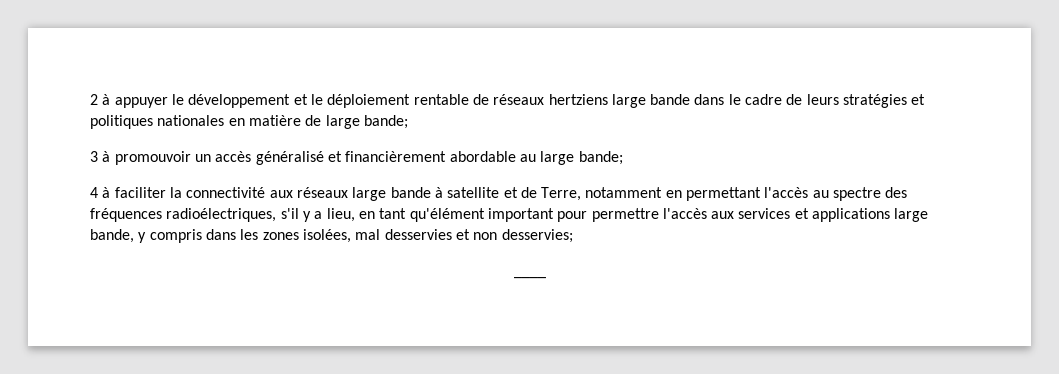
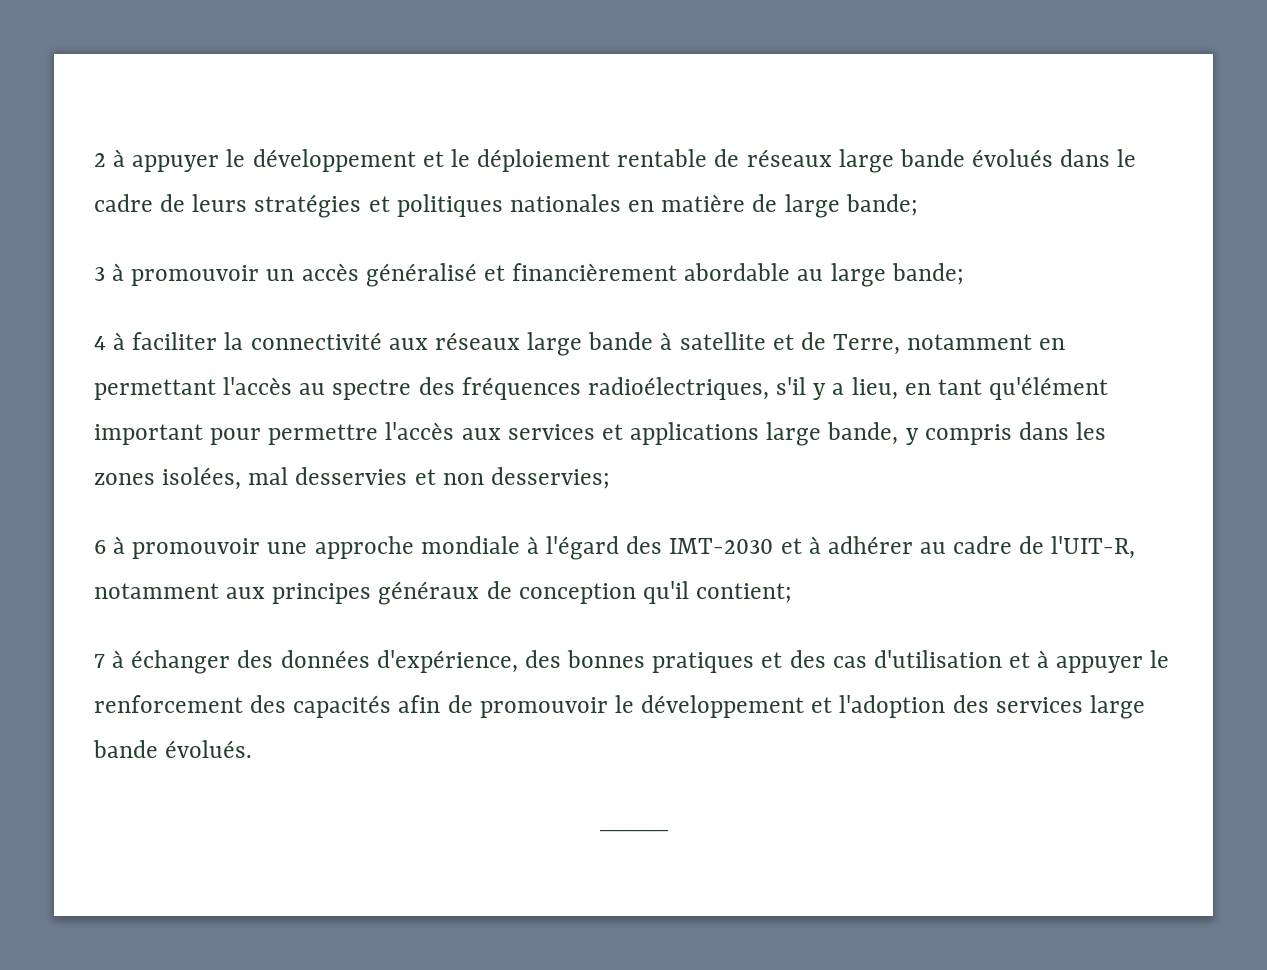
[548,94,691,108] hertziens large bande -> [838,149,1054,173] large bande évolués
(573, 236) none -> [94,536,1136,560] [94,581,793,605] [94,650,1170,674] [94,695,1145,719] [93,740,253,758] // 6 à promouvoir une approche mondiale à l'égard des IMT-2030 et à adhérer au cadre de l'UIT-R, notamment aux principes généraux de conception qu'il contient; // 7 à échanger des données d'expérience, des bonnes pratiques et des cas d'utilisation et à appuyer le renforcement des capacités afin de promouvoir le développement et l'adoption des services large bande évolués.

